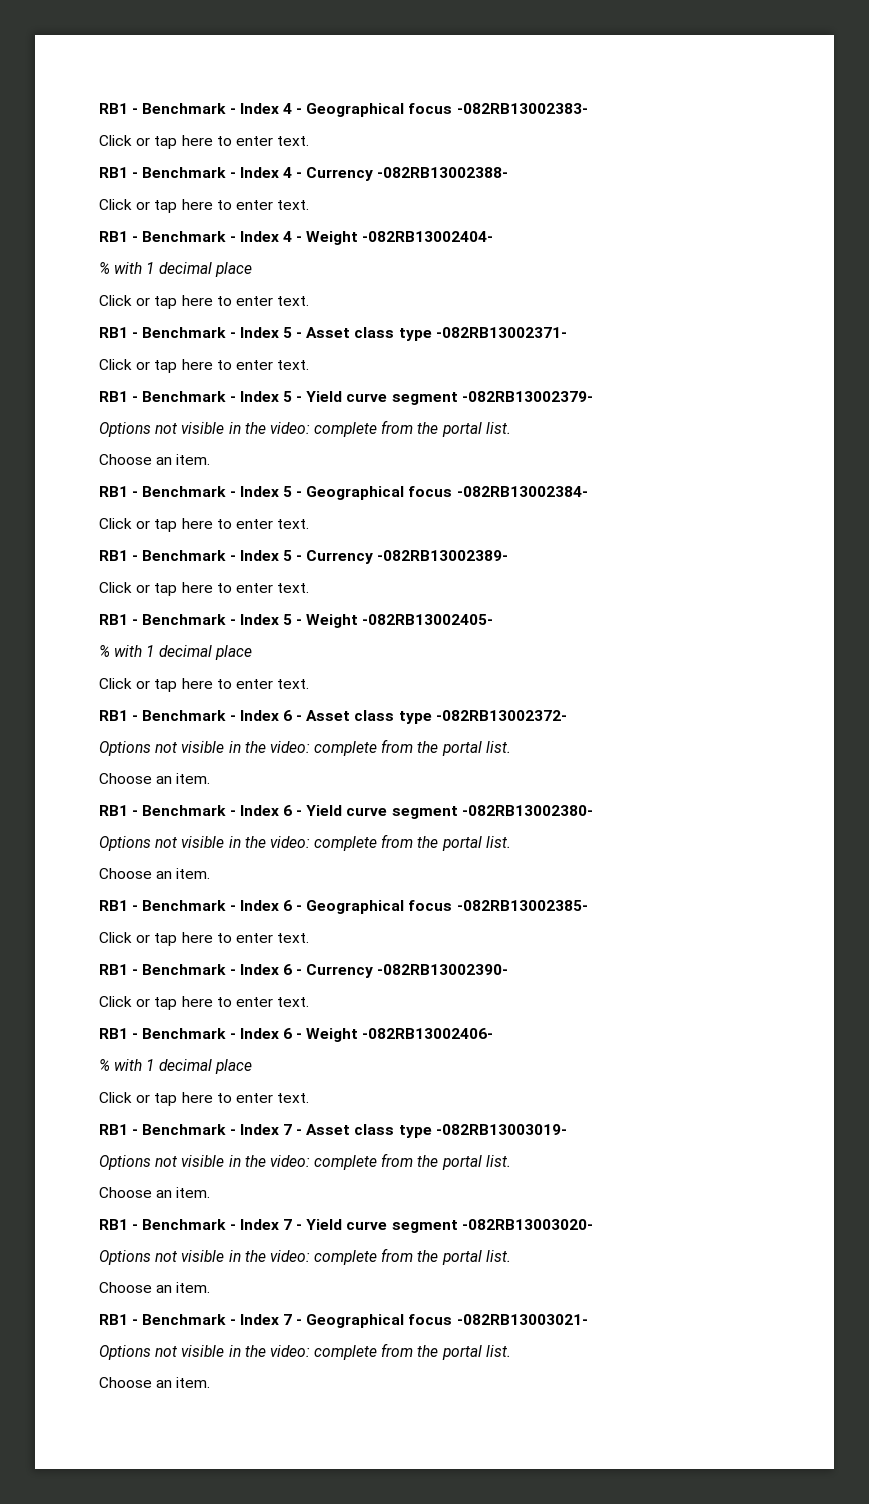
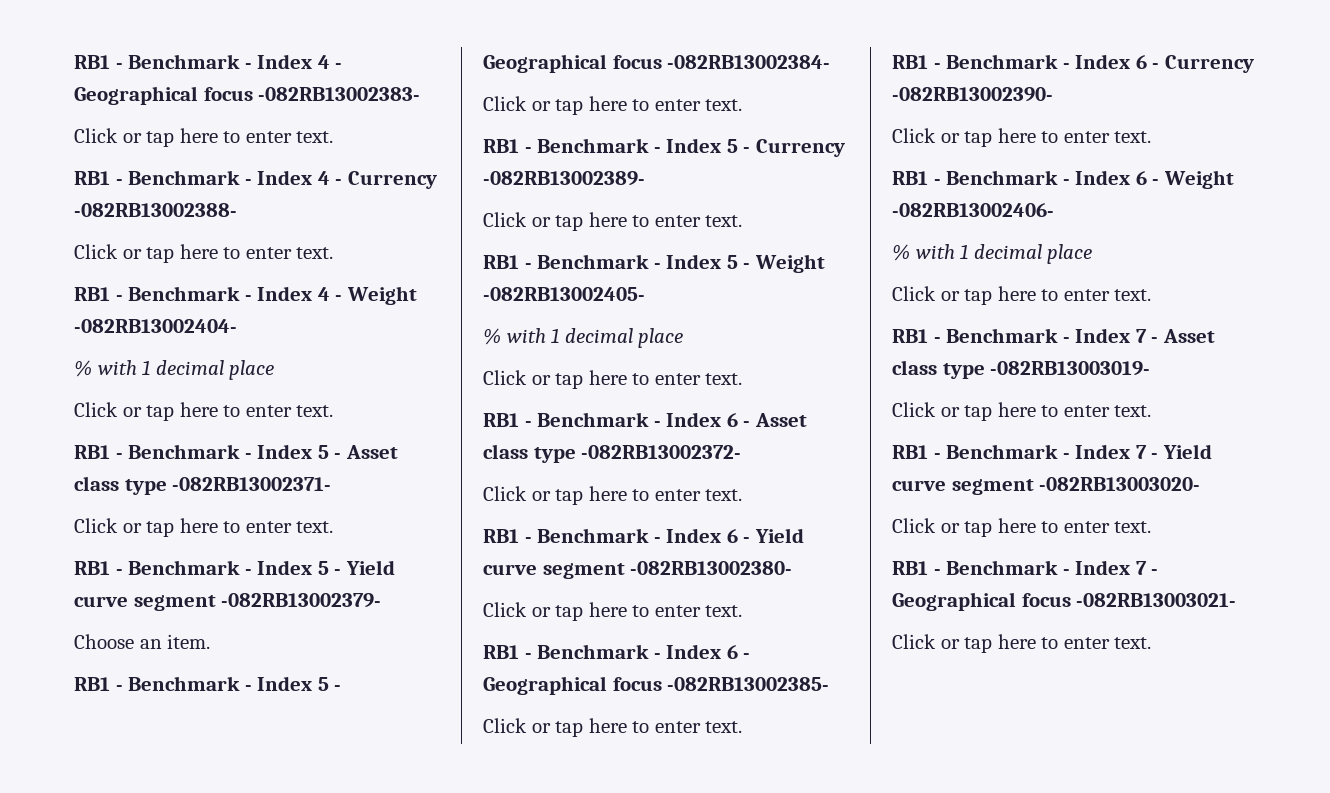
[99,420,511,437] // Options not visible in the video: complete from the portal list. -> (382, 600) none
[99,739,511,756] [99,773,211,784] Options not visible in the video: complete from the portal list. // Choose an item. -> [483,486,743,505] Click or tap here to enter text.
[99,834,511,851] [99,868,211,879] Options not visible in the video: complete from the portal list. // Choose an item. -> [483,602,743,621] Click or tap here to enter text.
[99,1153,511,1170] [99,1187,211,1198] Options not visible in the video: complete from the portal list. // Choose an item. -> [892,402,1152,421] Click or tap here to enter text.
[99,1248,511,1265] [99,1282,211,1293] Options not visible in the video: complete from the portal list. // Choose an item. -> [892,518,1152,537] Click or tap here to enter text.
[99,1343,511,1360] [99,1377,211,1388] Options not visible in the video: complete from the portal list. // Choose an item. -> [892,634,1152,653] Click or tap here to enter text.

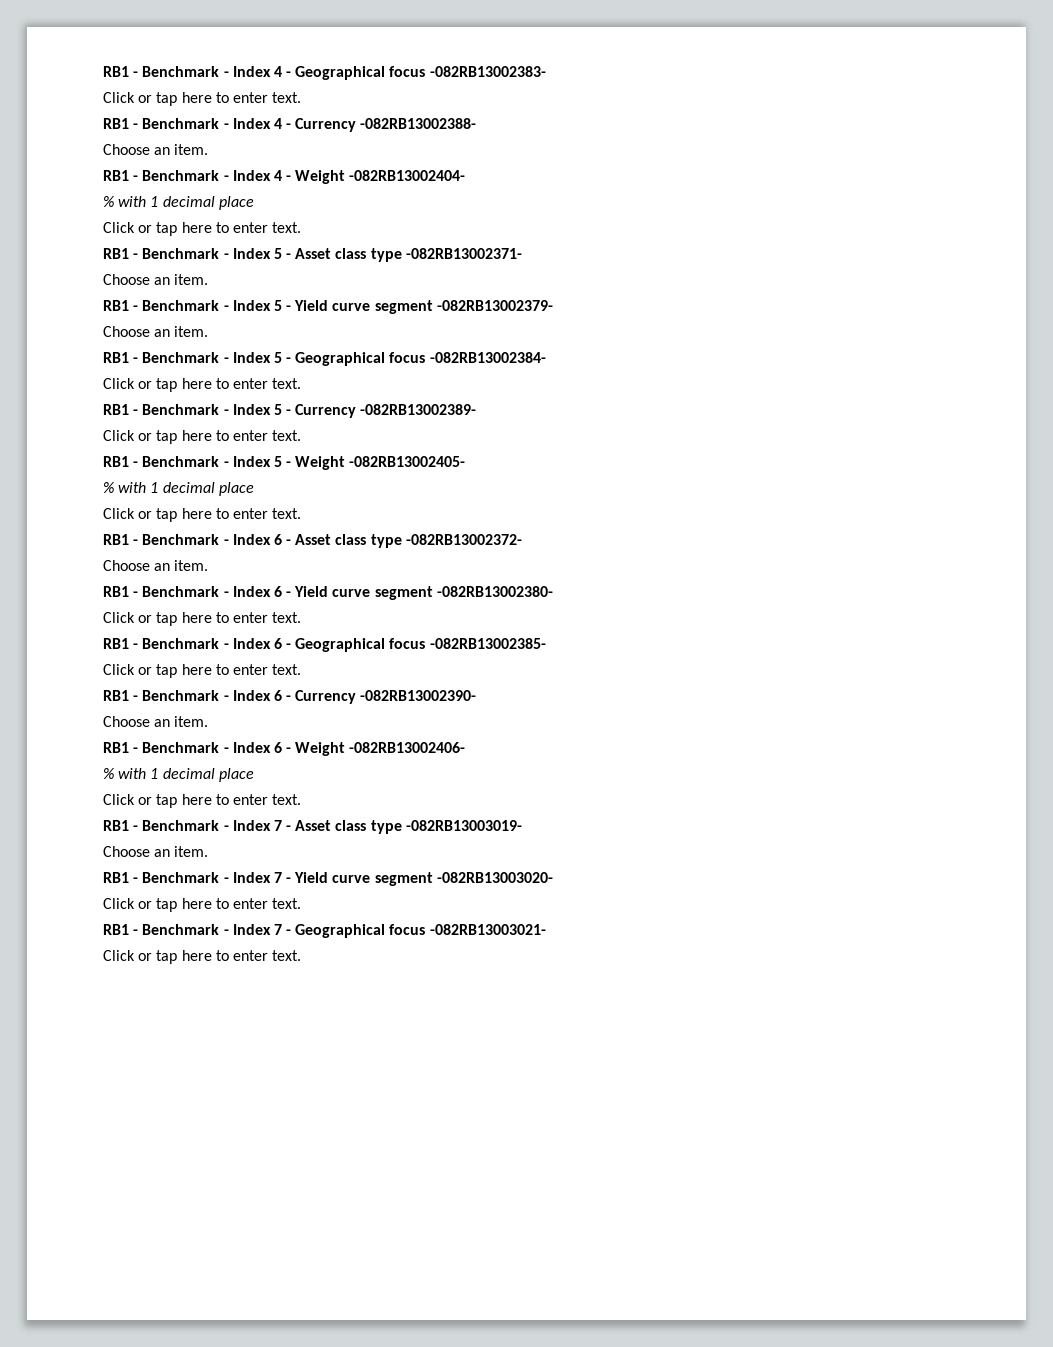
[74,244,334,263] Click or tap here to enter text. -> [103,144,209,155] Choose an item.
[74,518,334,537] Click or tap here to enter text. -> [103,274,209,285] Choose an item.
[483,486,743,505] Click or tap here to enter text. -> [103,560,209,571] Choose an item.
[892,128,1152,147] Click or tap here to enter text. -> [103,716,209,727] Choose an item.
[892,402,1152,421] Click or tap here to enter text. -> [103,846,209,857] Choose an item.

